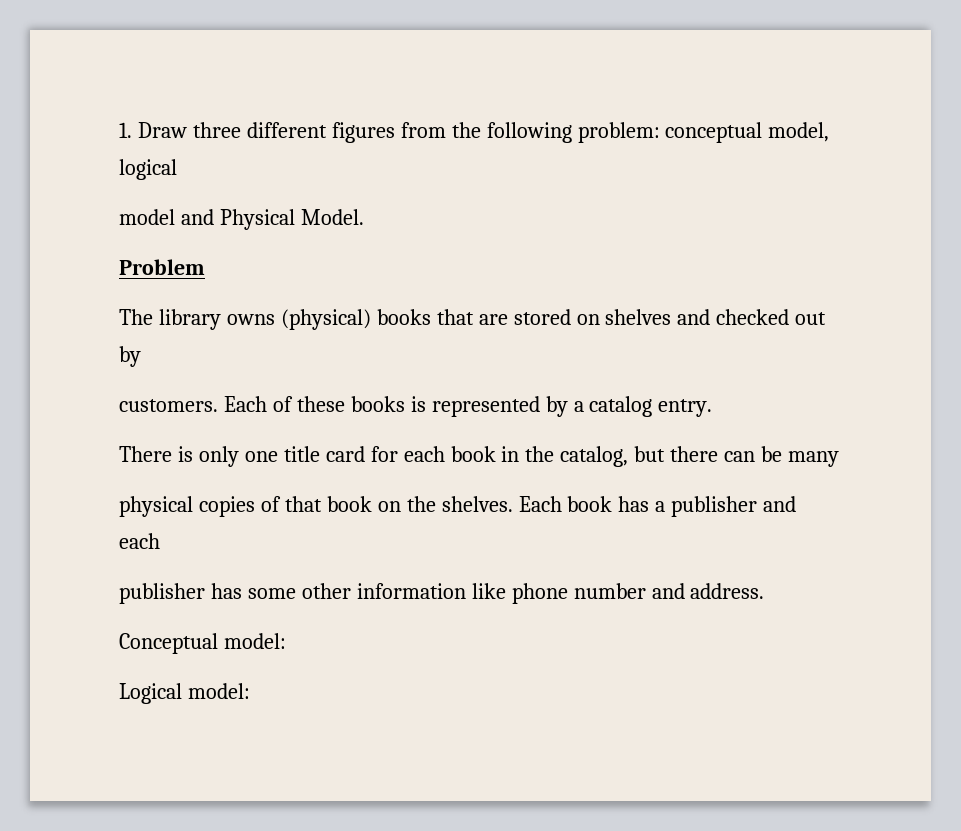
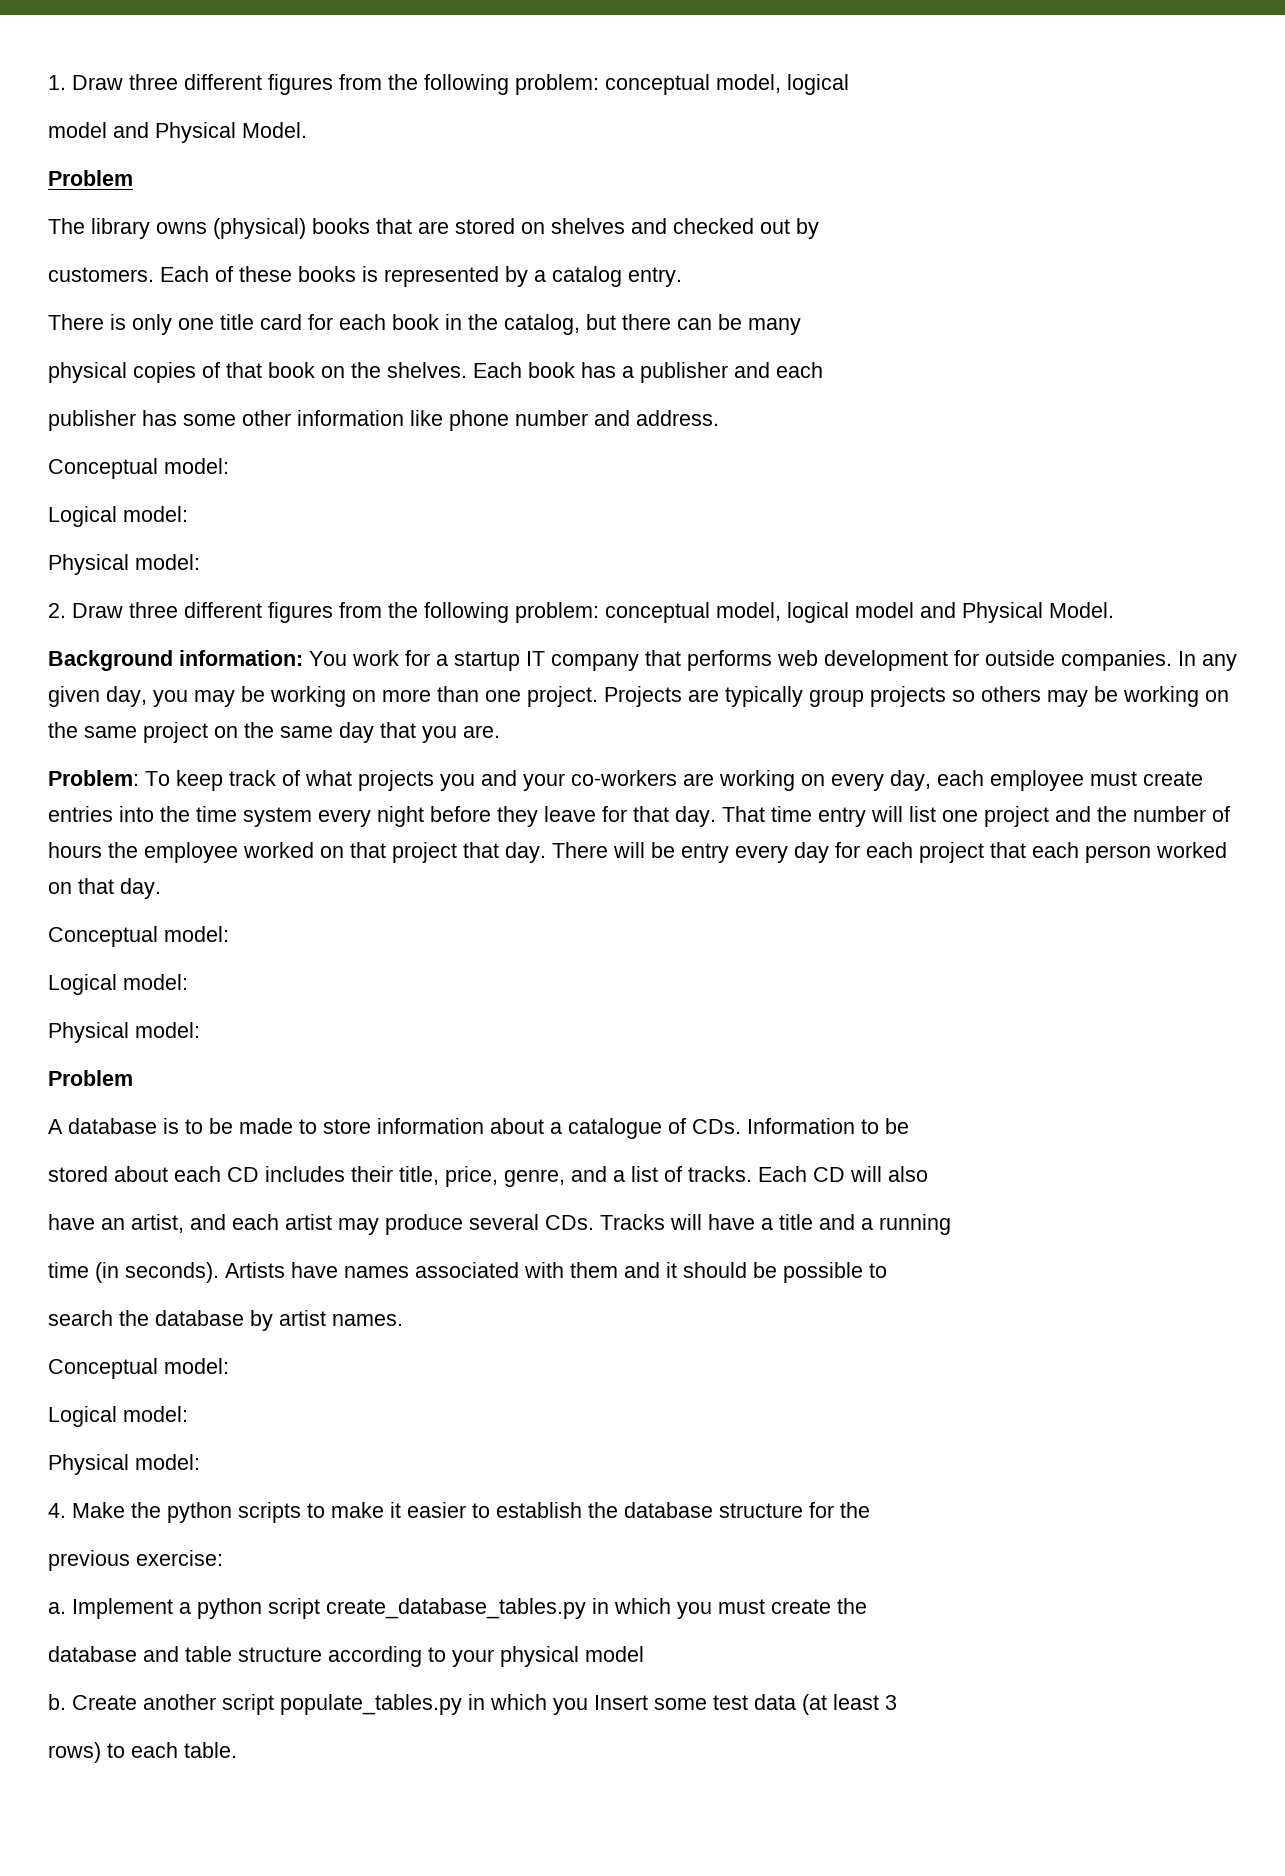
(250, 691) none -> [48,554,200,575] [48,602,1114,623] [48,650,1237,671] [48,686,1229,707] [48,722,500,743] [48,770,1203,791] [48,806,1230,827] [48,842,1227,863] [48,878,161,899] [48,926,229,947] [48,974,188,995] [48,1022,200,1043] [48,1070,133,1086] [48,1118,909,1139] [48,1166,928,1187] [48,1214,951,1235] [48,1262,887,1283] [48,1310,403,1331] [48,1358,229,1379] [48,1406,188,1427] [48,1454,200,1475] [48,1502,870,1523] [48,1550,223,1571] [48,1598,867,1619] [48,1646,644,1667] [48,1694,897,1715] [48,1742,237,1763] // Physical model: // 2. Draw three different figures from the following problem: conceptual model, logical model and Physical Model. // Background information: You work for a startup IT company that performs web development for outside companies. In any given day, you may be working on more than one project. Projects are typically group projects so others may be working on the same project on the same day that you are. // Problem: To keep track of what projects you and your co-workers are working on every day, each employee must create entries into the time system every night before they leave for that day. That time entry will list one project and the number of hours the employee worked on that project that day. There will be entry every day for each project that each person worked on that day. // Conceptual model: // Logical model: // Physical model: // Problem // A database is to be made to store information about a catalogue of CDs. Information to be // stored about each CD includes their title, price, genre, and a list of tracks. Each CD will also // have an artist, and each artist may produce several CDs. Tracks will have a title and a running // time (in seconds). Artists have names associated with them and it should be possible to // search the database by artist names. // Conceptual model: // Logical model: // Physical model: // 4. Make the python scripts to make it easier to establish the database structure for the // previous exercise: // a. Implement a python script create_database_tables.py in which you must create the // database and table structure according to your physical model // b. Create another script populate_tables.py in which you Insert some test data (at least 3 // rows) to each table.

